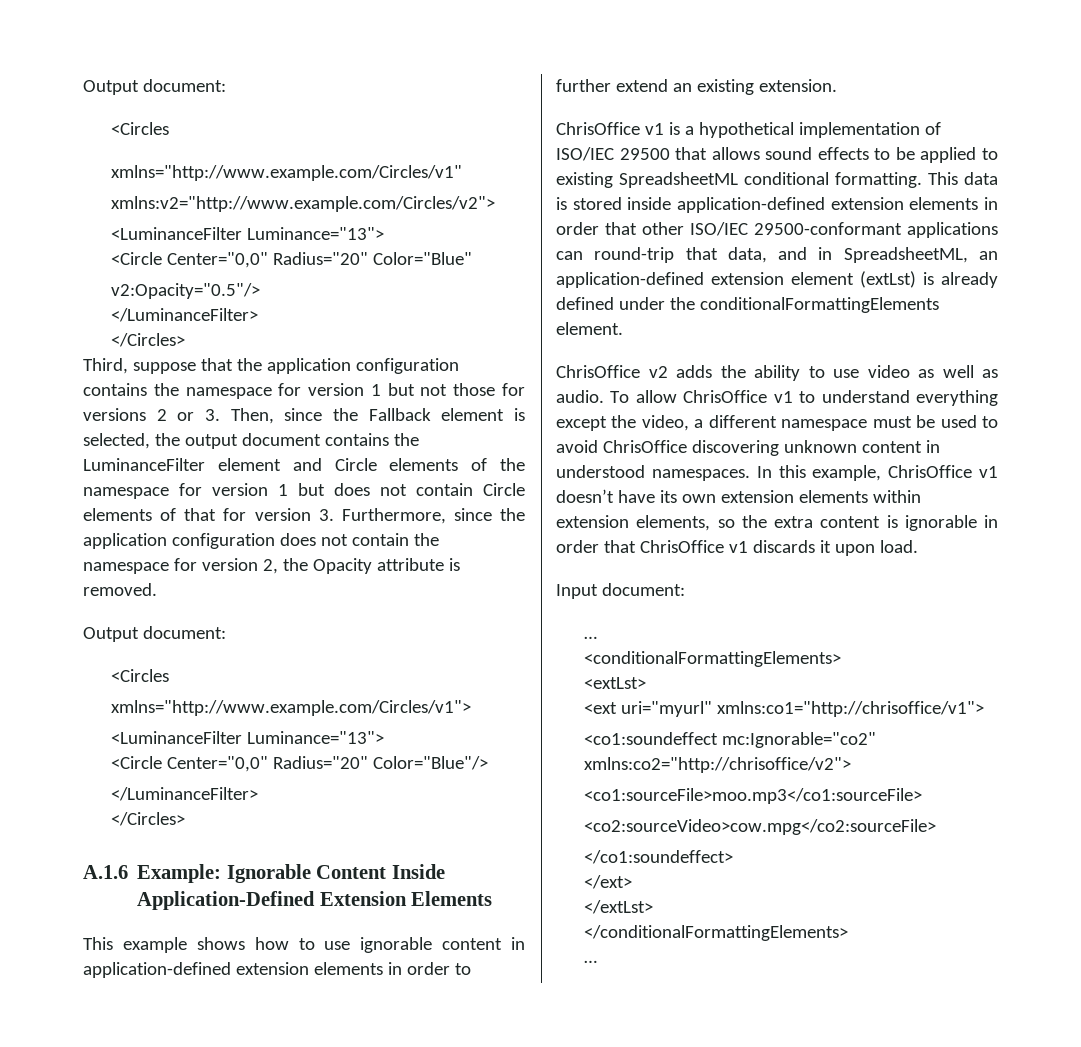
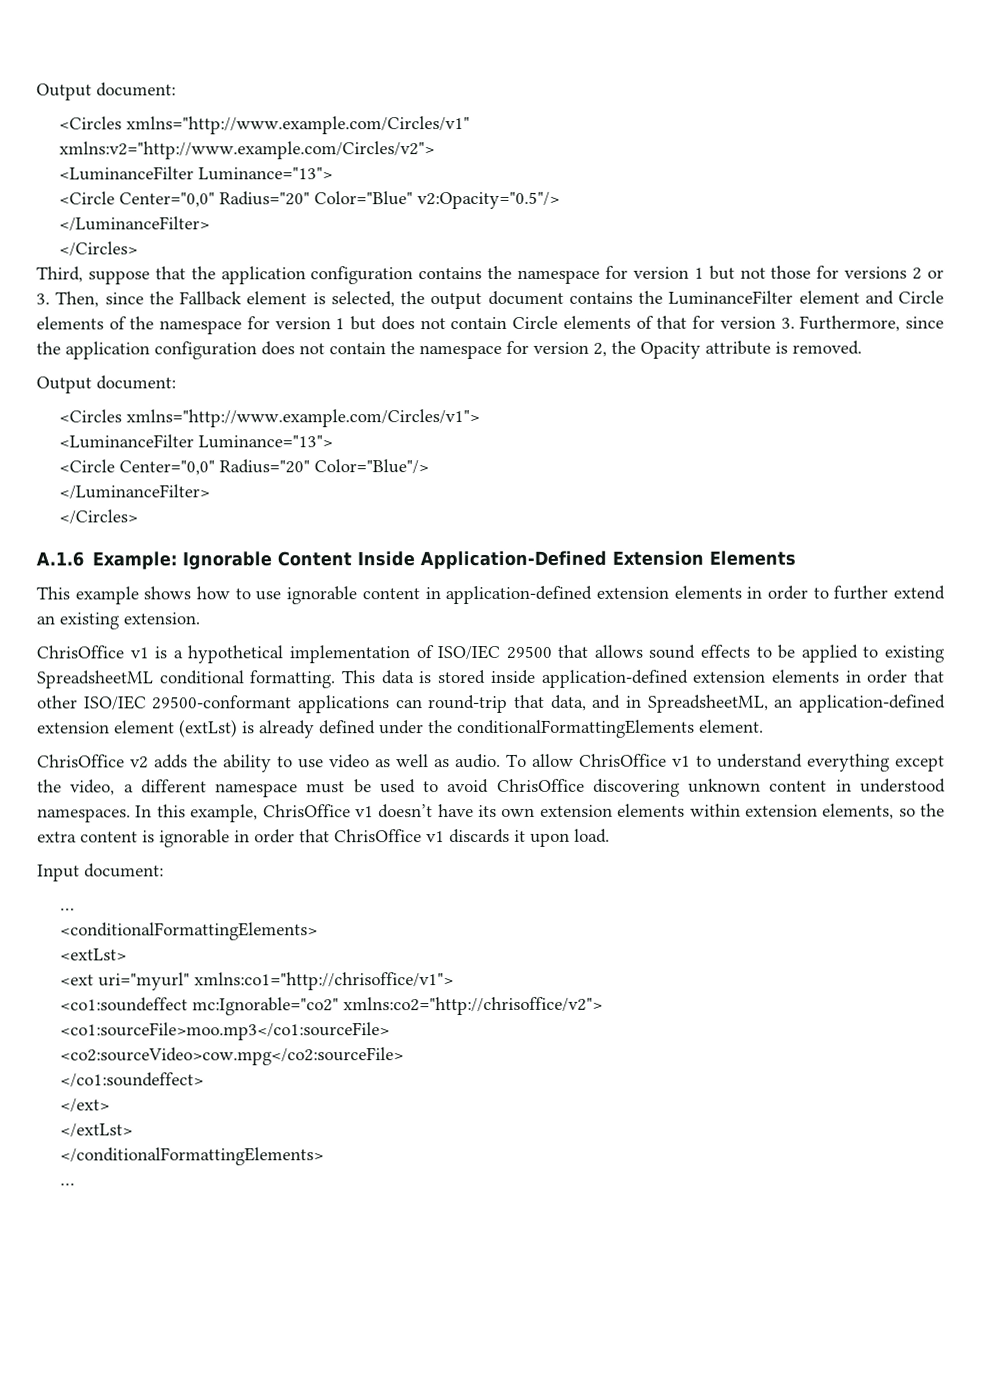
[83,79,226,95] [111,122,170,135] Output document: // <Circles // -> [36,82,176,101] [59,116,123,130] Output document: // <Circles
(473, 258) // -> (414, 198) none
(170, 675) // -> (123, 416) none

